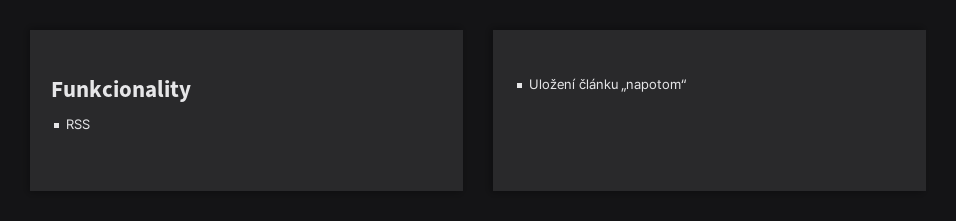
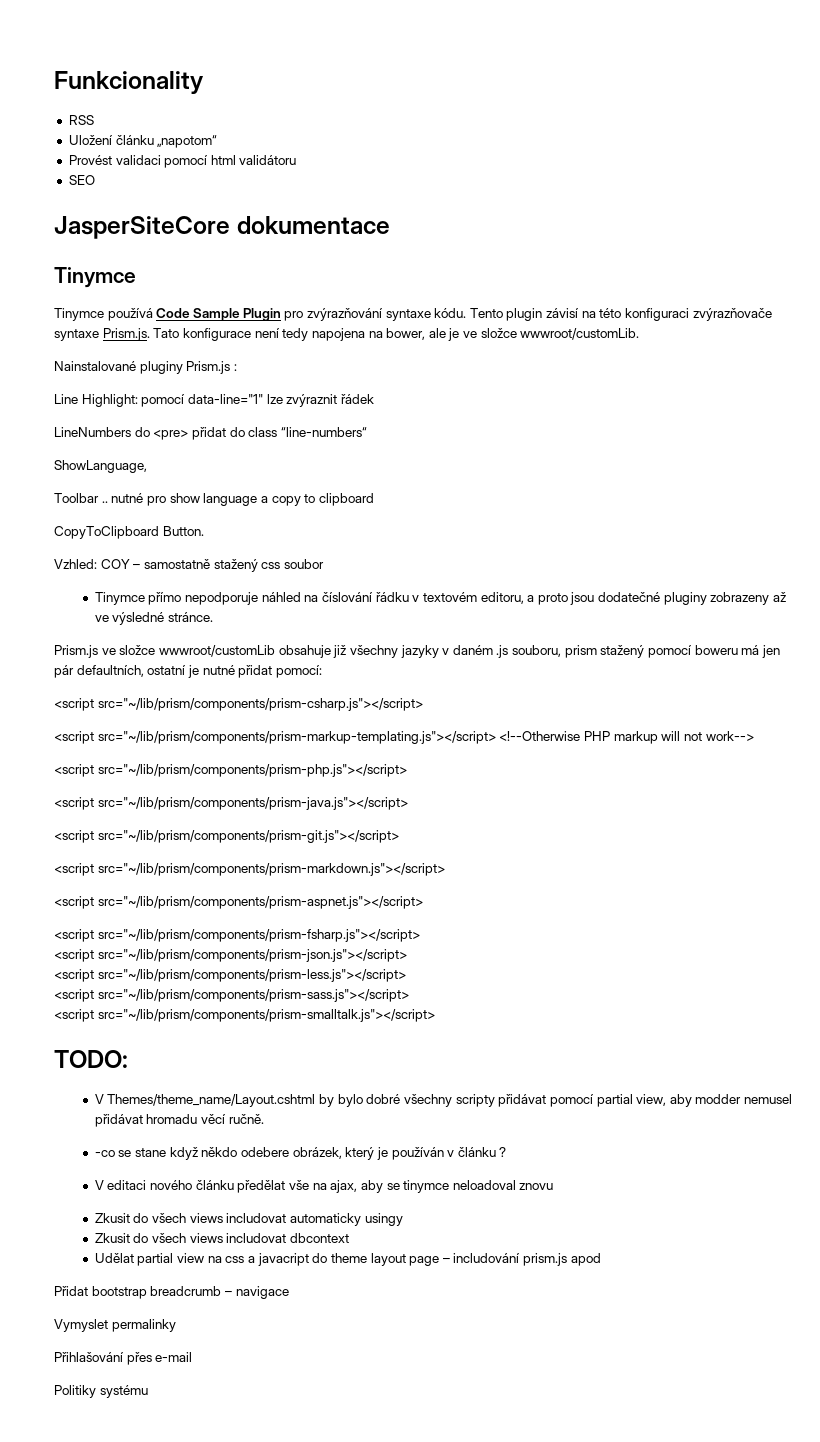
(688, 85) none -> [68,155,297,168] [68,175,95,185] [54,216,390,239] [54,267,136,288] [54,308,772,321] [54,328,640,341] [54,361,237,374] [54,394,374,407] [54,427,367,440] [54,460,147,473] [54,493,374,506] [54,526,204,539] [54,559,324,572] [94,592,787,605] [94,612,214,625] [54,645,780,658] [54,665,322,678] [54,698,423,711] [54,731,754,744] [54,764,407,777] [54,797,408,810] [54,830,399,843] [54,863,445,876] [54,896,423,909] [54,929,420,942] [54,949,407,962] [54,969,406,982] [54,989,409,1002] [54,1009,435,1022] [54,1050,128,1068] [94,1094,793,1107] [94,1114,264,1127] [94,1147,507,1160] [94,1180,554,1193] [94,1213,403,1226] [94,1233,349,1243] [94,1253,601,1266] [54,1286,289,1299] [54,1319,176,1332] [54,1352,193,1365] [54,1385,148,1398] // Provést validaci pomocí html validátoru // SEO // JasperSiteCore dokumentace // Tinymce // Tinymce používá Code Sample Plugin pro zvýrazňování syntaxe kódu. Tento plugin závisí na této konfiguraci zvýrazňovače syntaxe Prism.js. Tato konfigurace není tedy napojena na bower, ale je ve složce wwwroot/customLib. // Nainstalované pluginy Prism.js : // Line Highlight: pomocí data-line="1" lze zvýraznit řádek // LineNumbers do <pre> přidat do class “line-numbers“ // ShowLanguage, // Toolbar .. nutné pro show language a copy to clipboard // CopyToClipboard Button. // Vzhled: COY – samostatně stažený css soubor // Tinymce přímo nepodporuje náhled na číslování řádku v textovém editoru, a proto jsou dodatečné pluginy zobrazeny až ve výsledné stránce. // Prism.js ve složce wwwroot/customLib obsahuje již všechny jazyky v daném .js souboru, prism stažený pomocí boweru má jen pár defaultních, ostatní je nutné přidat pomocí: // <script src="~/lib/prism/components/prism-csharp.js"></script> // <script src="~/lib/prism/components/prism-markup-templating.js"></script> <!--Otherwise PHP markup will not work--> // <script src="~/lib/prism/components/prism-php.js"></script> // <script src="~/lib/prism/components/prism-java.js"></script> // <script src="~/lib/prism/components/prism-git.js"></script> // <script src="~/lib/prism/components/prism-markdown.js"></script> // <script src="~/lib/prism/components/prism-aspnet.js"></script> // <script src="~/lib/prism/components/prism-fsharp.js"></script> // <script src="~/lib/prism/components/prism-json.js"></script> // <script src="~/lib/prism/components/prism-less.js"></script> // <script src="~/lib/prism/components/prism-sass.js"></script> // <script src="~/lib/prism/components/prism-smalltalk.js"></script> // TODO: // V Themes/theme_name/Layout.cshtml by bylo dobré všechny scripty přidávat pomocí partial view, aby modder nemusel přidávat hromadu věcí ručně. // -co se stane když někdo odebere obrázek, který je používán v článku ? // V editaci nového článku předělat vše na ajax, aby se tinymce neloadoval znovu // Zkusit do všech views includovat automaticky usingy // Zkusit do všech views includovat dbcontext // Udělat partial view na css a javacript do theme layout page – includování prism.js apod // Přidat bootstrap breadcrumb – navigace // Vymyslet permalinky // Přihlašování přes e-mail // Politiky systému

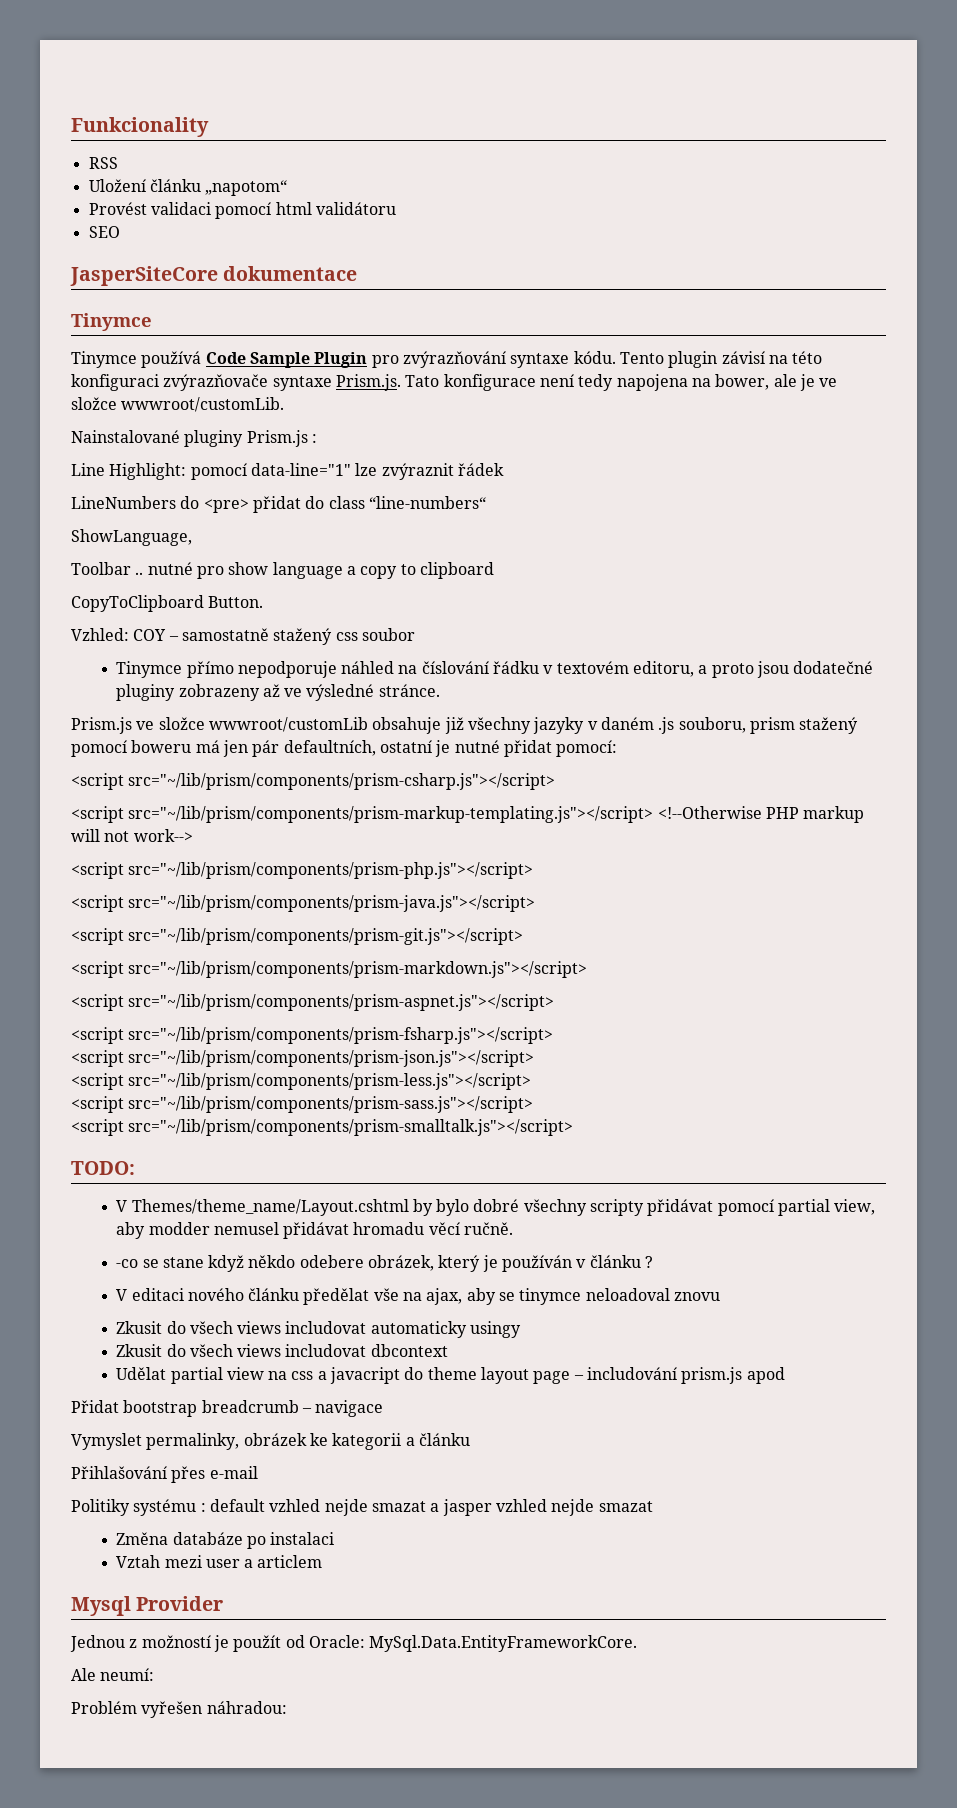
[111,1319,176,1332] permalinky -> [146,1433,470,1450] permalinky, obrázek ke kategorii a článku
(148, 1391) none -> [200,1499,653,1516] [116,1532,335,1549] [116,1555,323,1568] [71,1596,224,1616] [70,1635,638,1652] [71,1668,155,1681] [71,1701,287,1718] : default vzhled nejde smazat a jasper vzhled nejde smazat // Změna databáze po instalaci // Vztah mezi user a articlem // Mysql Provider // Jednou z možností je použít od Oracle: MySql.Data.EntityFrameworkCore. // Ale neumí: // Problém vyřešen náhradou:

